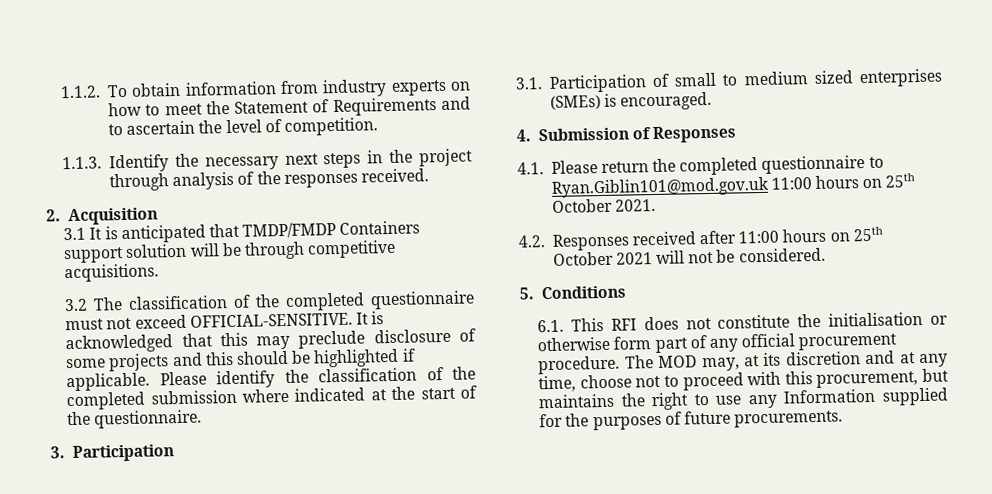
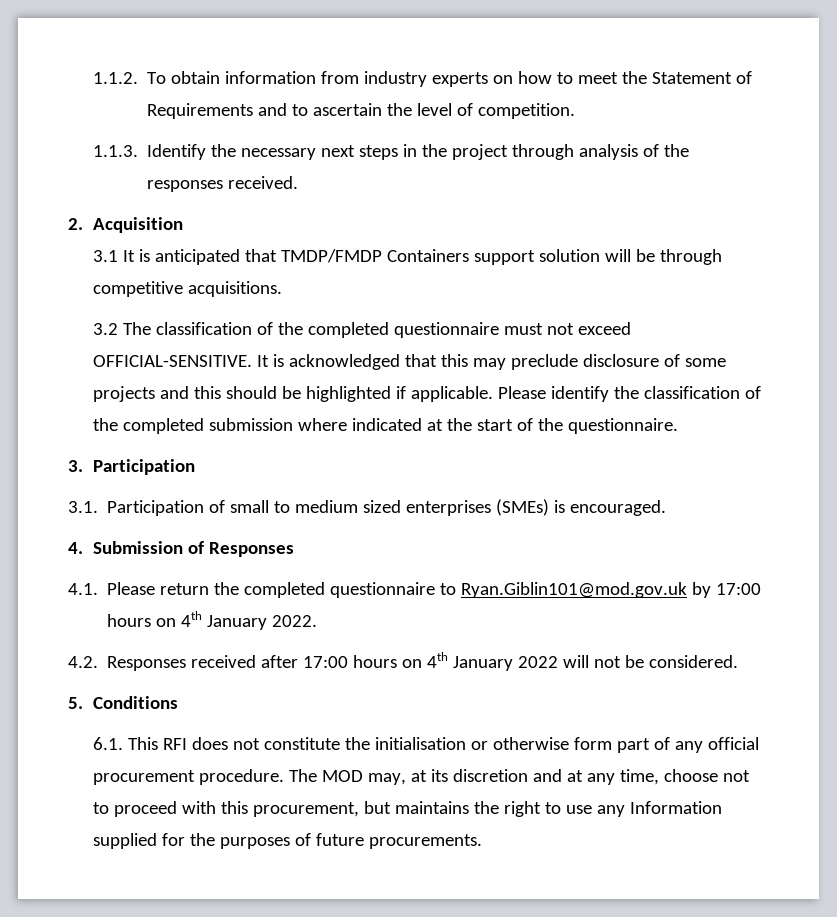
[770,173,916,190] [551,198,656,213] 11:00 hours on 25th October 2021. -> [692,582,762,598] [107,611,318,630] by 17:00 hours on 4th January 2022.
[738,226,883,244] [552,251,653,266] 11:00 hours on 25th October 2021 -> [303,652,559,671] 17:00 hours on 4th January 2022

